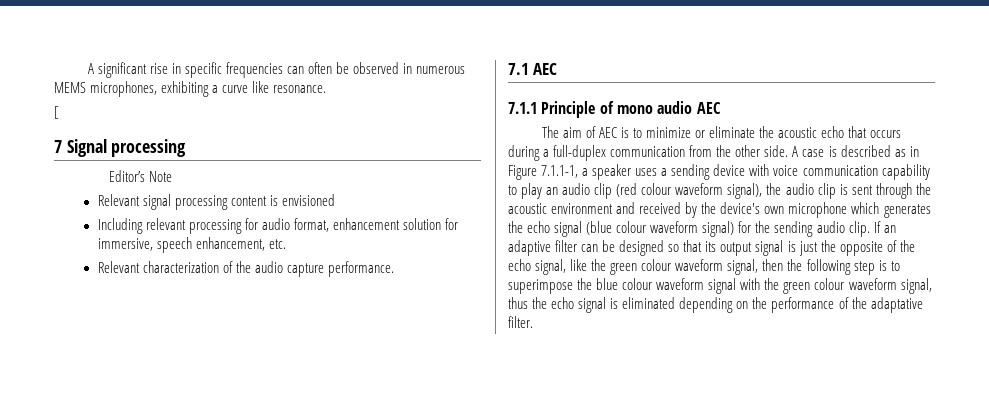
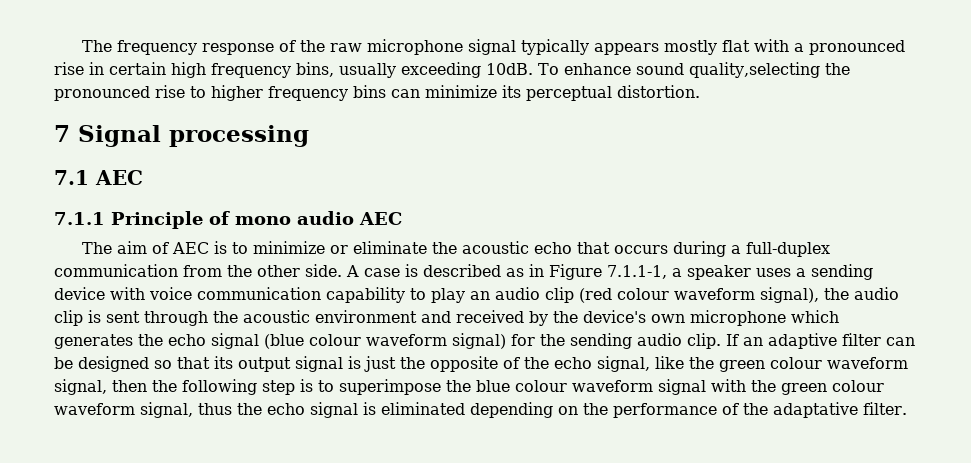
[87,62,466,78] [54,81,327,97] [54,106,59,119] [54,139,187,157] [108,170,172,182] [97,194,336,210] [97,218,459,234] [97,237,286,253] [97,261,395,277] A significant rise in specific frequencies can often be observed in numerous MEMS microphones, exhibiting a curve like resonance. // [ // 7 Signal processing // Editor’s Note // Relevant signal processing content is envisioned // Including relevant processing for audio format, enhancement solution for immersive, speech enhancement, etc. // Relevant characterization of the audio capture performance. -> [82,39,906,55] [54,62,850,78] [54,85,700,101] [54,125,309,147] The frequency response of the raw microphone signal typically appears mostly flat with a pronounced rise in certain high frequency bins, usually exceeding 10dB. To enhance sound quality,selecting the pronounced rise to higher frequency bins can minimize its perceptual distortion. // 7 Signal processing

